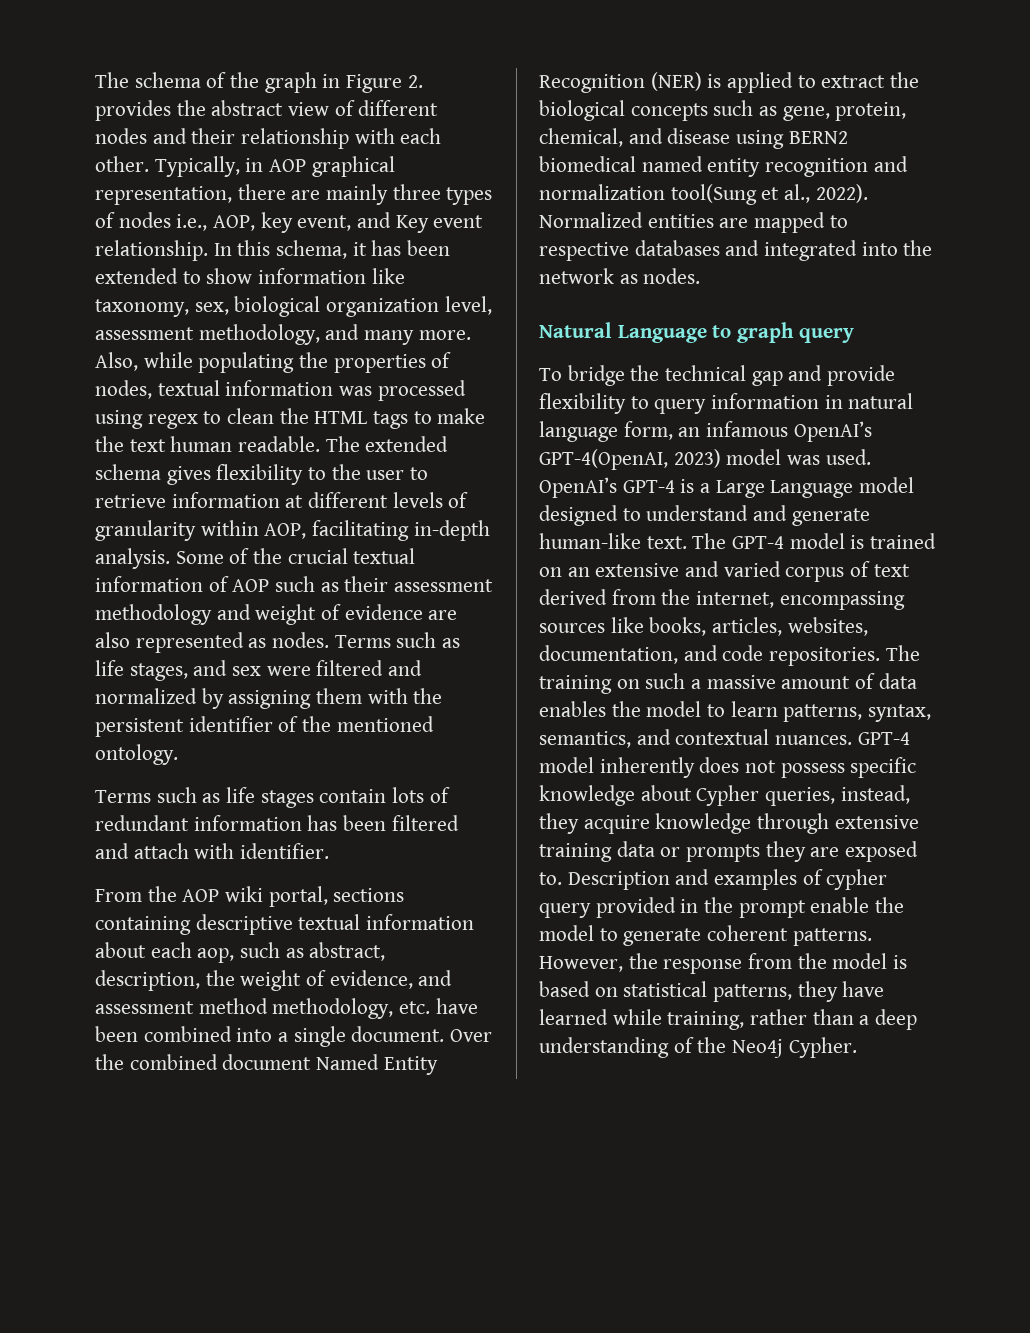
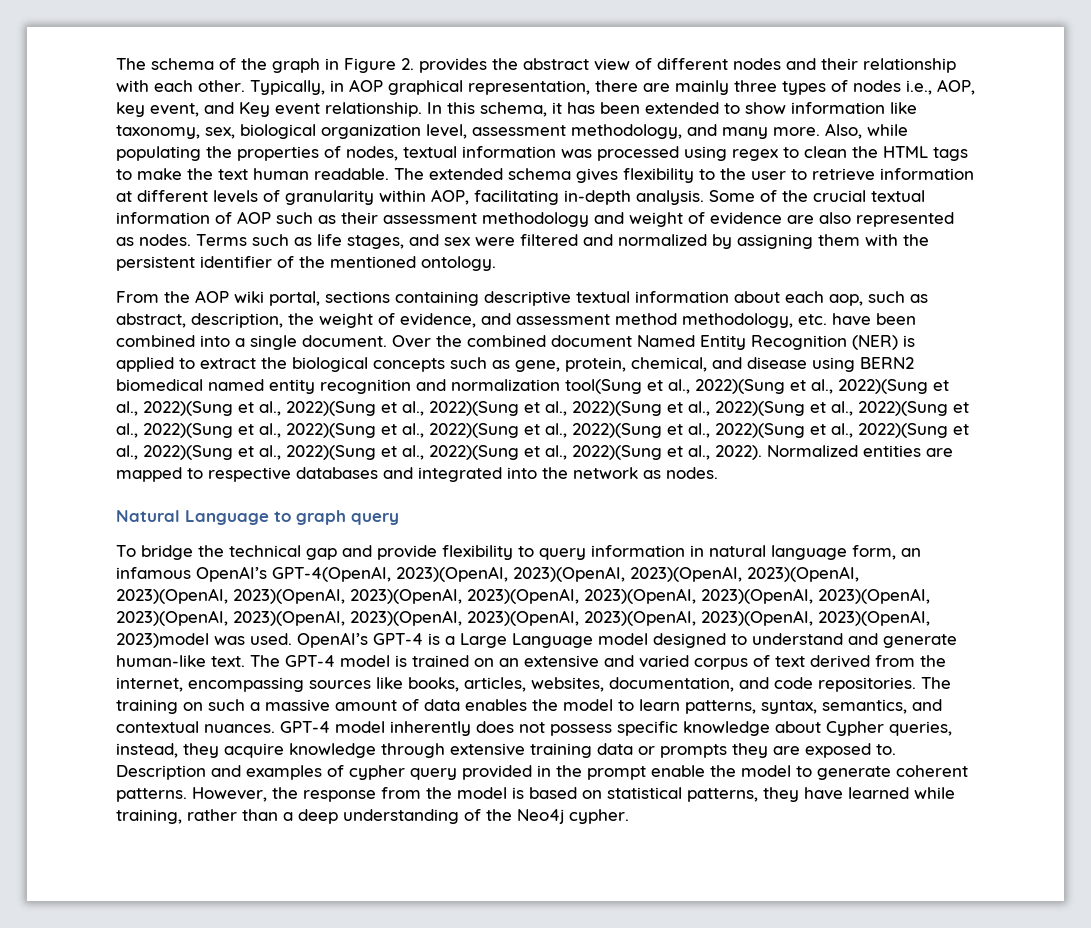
[95,787,450,808] [95,815,459,831] [95,843,330,859] // Terms such as life stages contain lots of redundant information has been filtered and attach with identifier. -> (496, 263) none
(811, 193) none -> [695,379,949,394] [116,401,969,416] [116,423,969,438] [116,445,710,460] 2022)(Sung et al., 2022)(Sung et al., 2022)(Sung et al., 2022)(Sung et al., 2022)(Sung et al., 2022)(Sung et al., 2022)(Sung et al., 2022)(Sung et al., 2022)(Sung et al., 2022)(Sung et al., 2022)(Sung et al., 2022)(Sung et al., 2022)(Sung et al., 2022)(Sung et al., 2022)(Sung et al., 2022)(Sung et al., 2022)(Sung et al., 2022)(Sung et al.,
[673,449,782,468] 2023) model -> [396,566,859,582] [116,588,930,604] [116,610,930,626] [116,633,209,648] 2023)(OpenAI, 2023)(OpenAI, 2023)(OpenAI, 2023)(OpenAI, 2023)(OpenAI, 2023)(OpenAI, 2023)(OpenAI, 2023)(OpenAI, 2023)(OpenAI, 2023)(OpenAI, 2023)(OpenAI, 2023)(OpenAI, 2023)(OpenAI, 2023)(OpenAI, 2023)(OpenAI, 2023)(OpenAI, 2023)(OpenAI, 2023)(OpenAI, 2023)model
[788,1037,857,1058] Cypher. -> [569,809,629,824] cypher.

